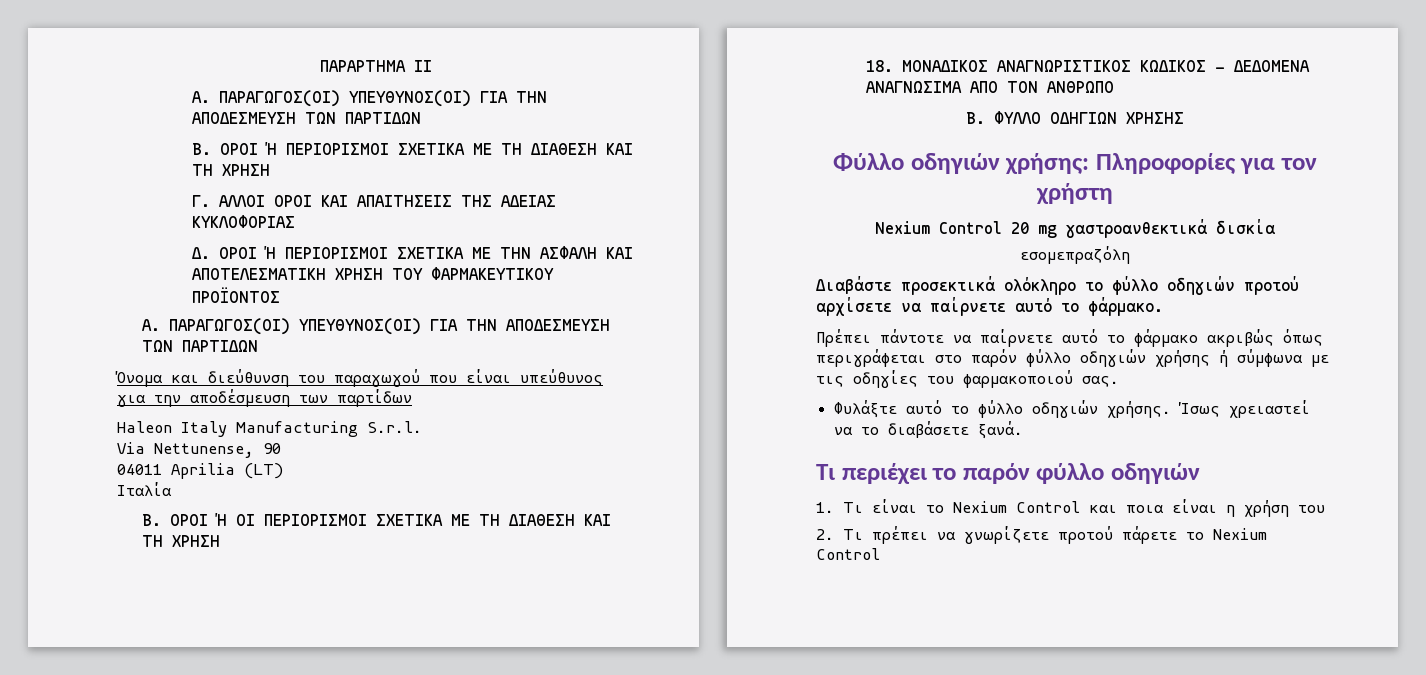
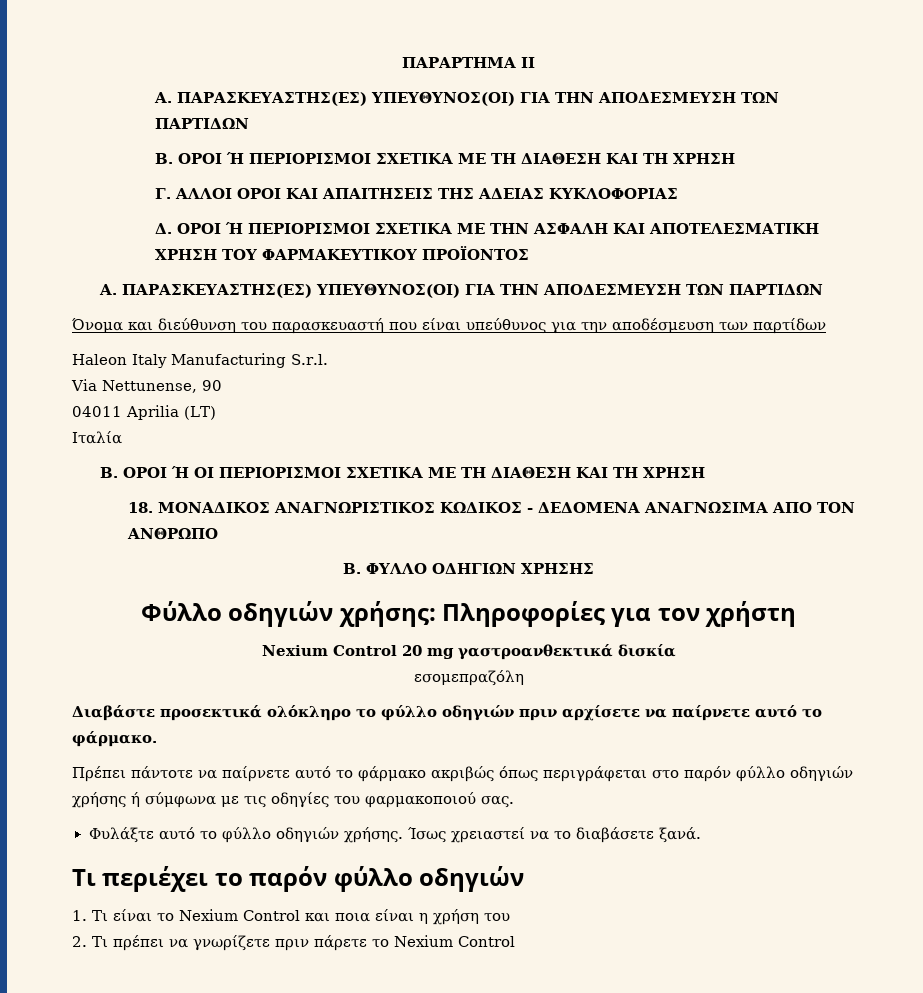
[218,90,340,107] ΠΑΡΑΓΩΓΟΣ(ΟΙ) -> [177,92,368,106] ΠΑΡΑΣΚΕΥΑΣΤΗΣ(ΕΣ)
[168,318,290,335] ΠΑΡΑΓΩΓΟΣ(ΟΙ) -> [121,284,312,298] ΠΑΡΑΣΚΕΥΑΣΤΗΣ(ΕΣ)
[334,369,420,387] παραγωγού -> [272,318,384,334] παρασκευαστή
[1244,276,1299,295] προτού -> [519,709,557,721] πριν
[1058,526,1113,544] προτού -> [275,939,309,951] πριν

